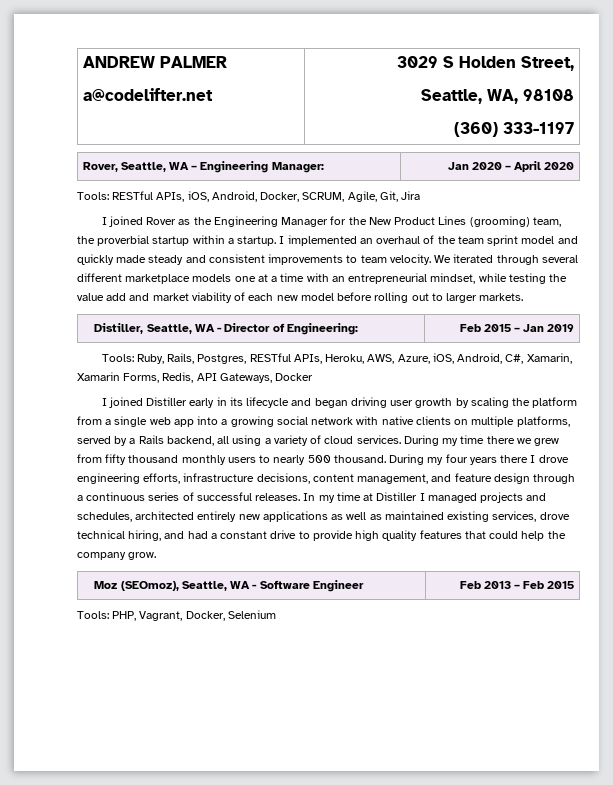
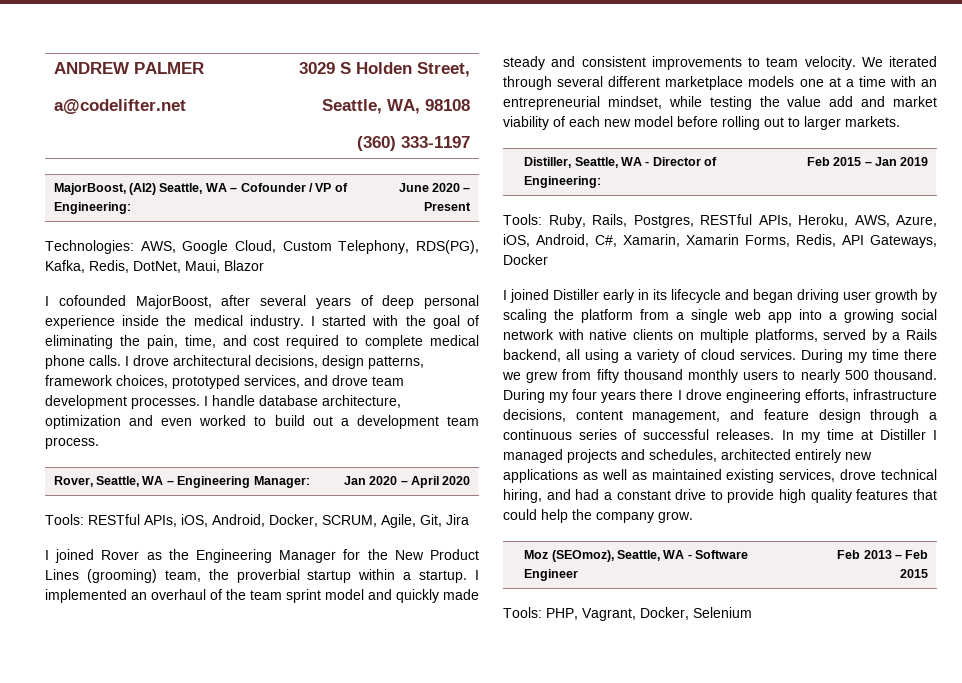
(575, 128) none -> [53,183,348,195] [53,202,131,214] [398,183,471,192] [424,202,472,211] [45,240,479,254] [45,260,264,273] [45,295,479,309] [45,315,479,329] [45,335,480,349] [45,355,424,369] [45,375,404,389] [45,395,401,409] [45,415,479,429] [45,437,99,449] // MajorBoost, (AI2) Seattle, WA – Cofounder / VP of Engineering: | June 2020 – Present // Technologies: AWS, Google Cloud, Custom Telephony, RDS(PG), Kafka, Redis, DotNet, Maui, Blazor // I cofounded MajorBoost, after several years of deep personal experience inside the medical industry. I started with the goal of eliminating the pain, time, and cost required to complete medical phone calls. I drove architectural decisions, design patterns, framework choices, prototyped services, and drove team development processes. I handle database architecture, optimization and even worked to build out a development team process.

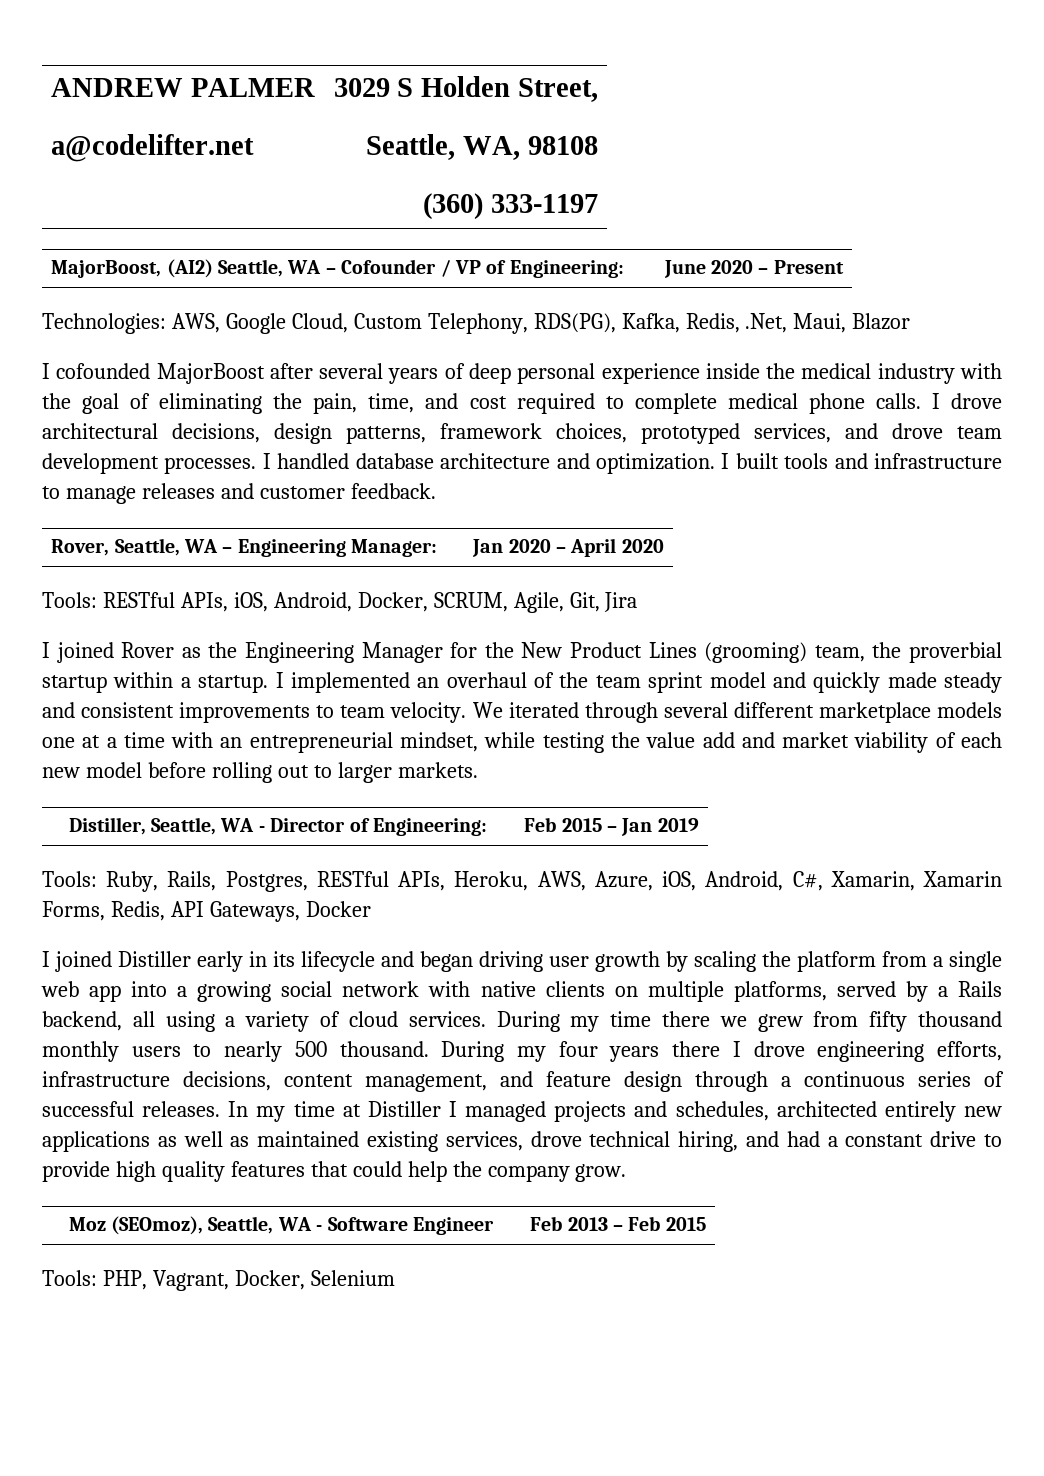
[133,261,181,273] DotNet, -> [745,313,788,333] .Net,
[135,295,212,309] MajorBoost, -> [156,363,265,384] MajorBoost
[249,315,367,329] industry. I started -> [877,363,955,384] industry
[212,395,401,408] [45,415,479,429] [45,437,99,449] handle database architecture, optimization and even worked to build out a development team process. -> [277,453,1002,474] [42,483,436,504] handled database architecture and optimization. I built tools and infrastructure to manage releases and customer feedback.

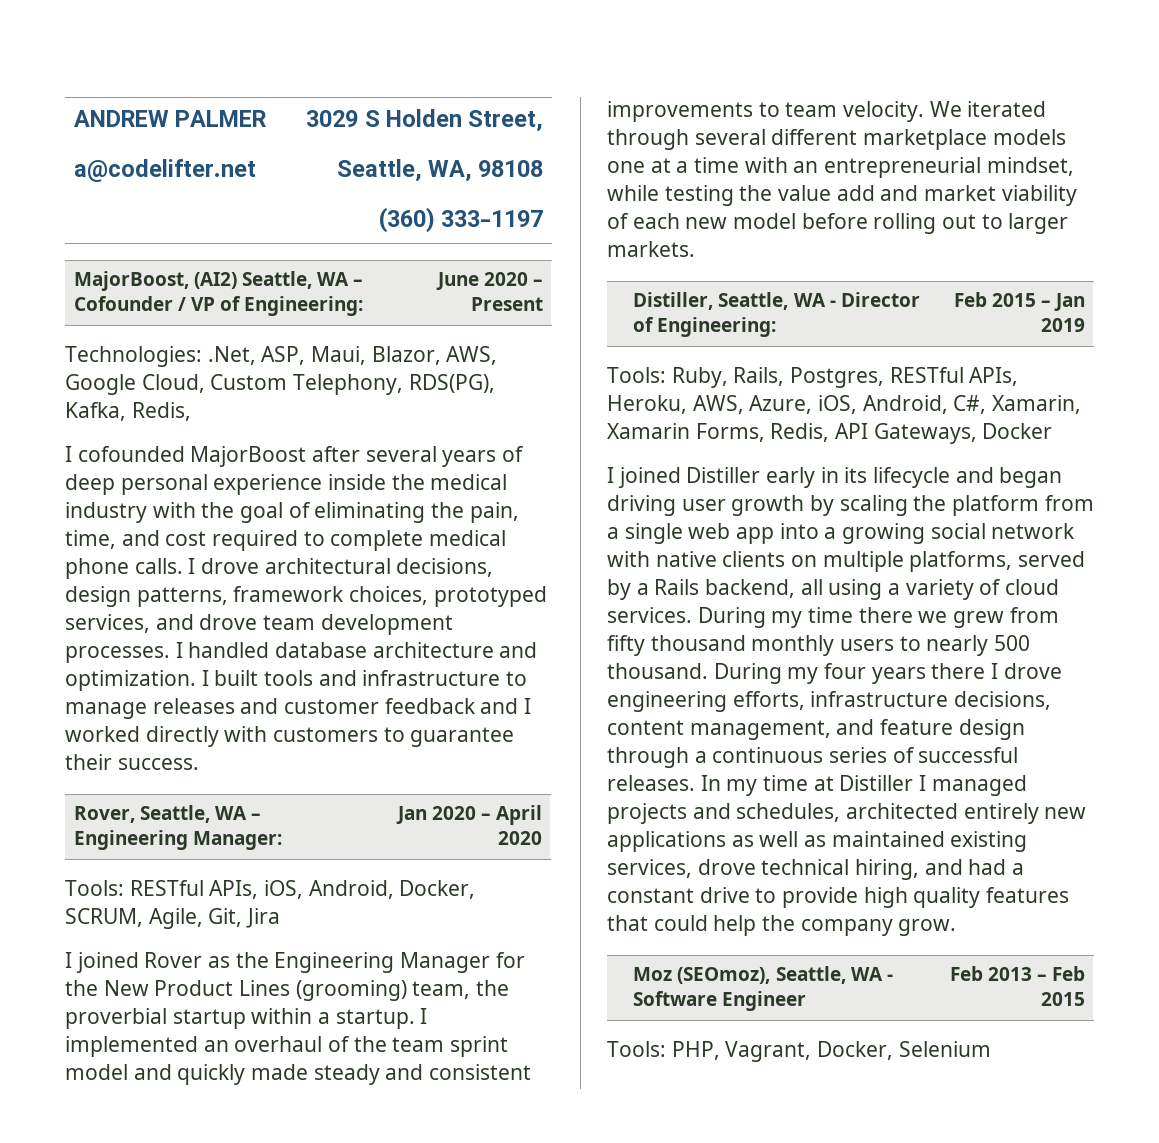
(166, 323) none -> [207,346,441,365] .Net, ASP, Maui, Blazor,
[745,313,911,333] .Net, Maui, Blazor -> (191, 411) none
[350,483,436,499] feedback. -> [384,698,532,714] [65,726,515,747] [65,754,199,770] feedback and I worked directly with customers to guarantee their success.

